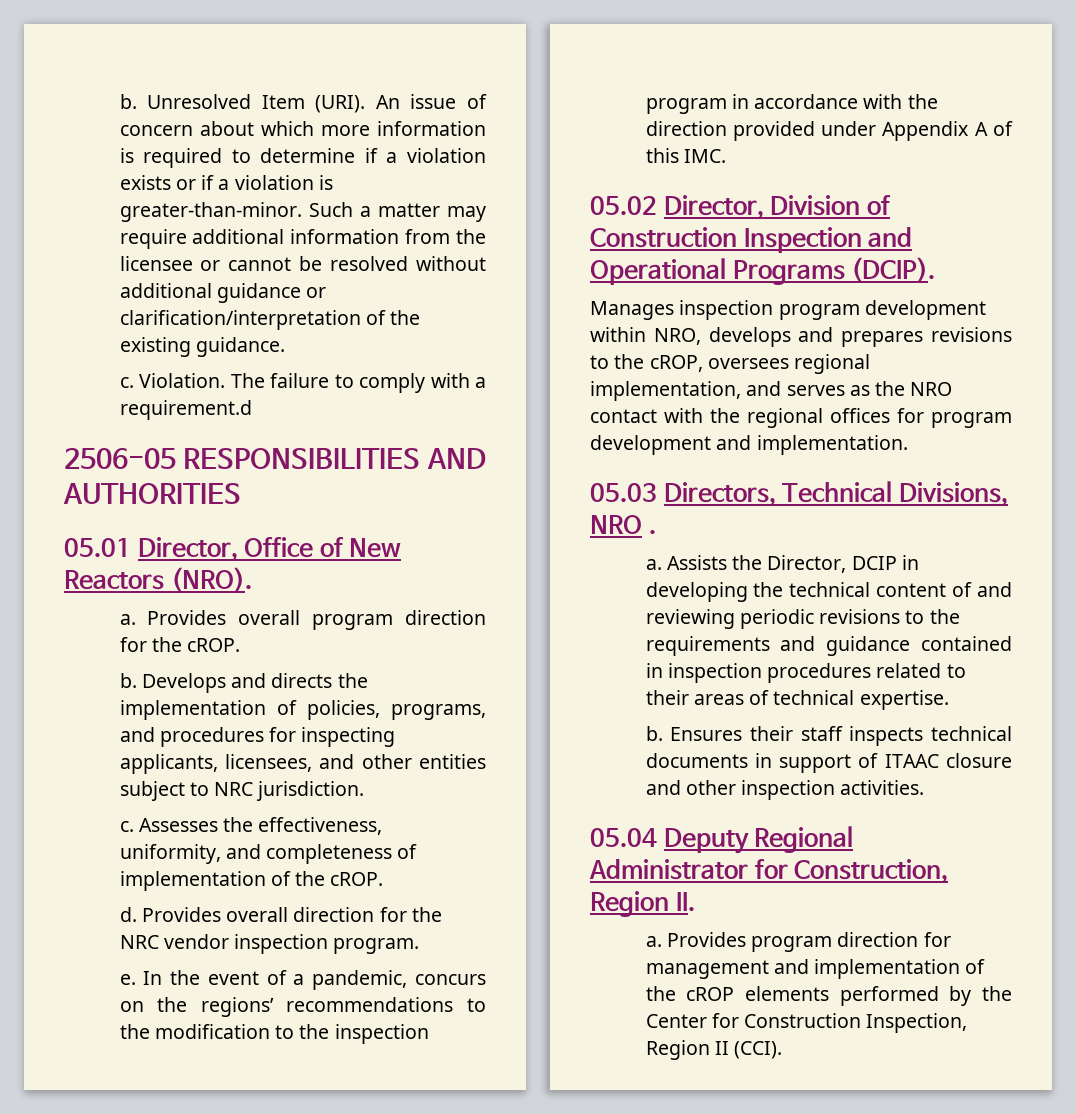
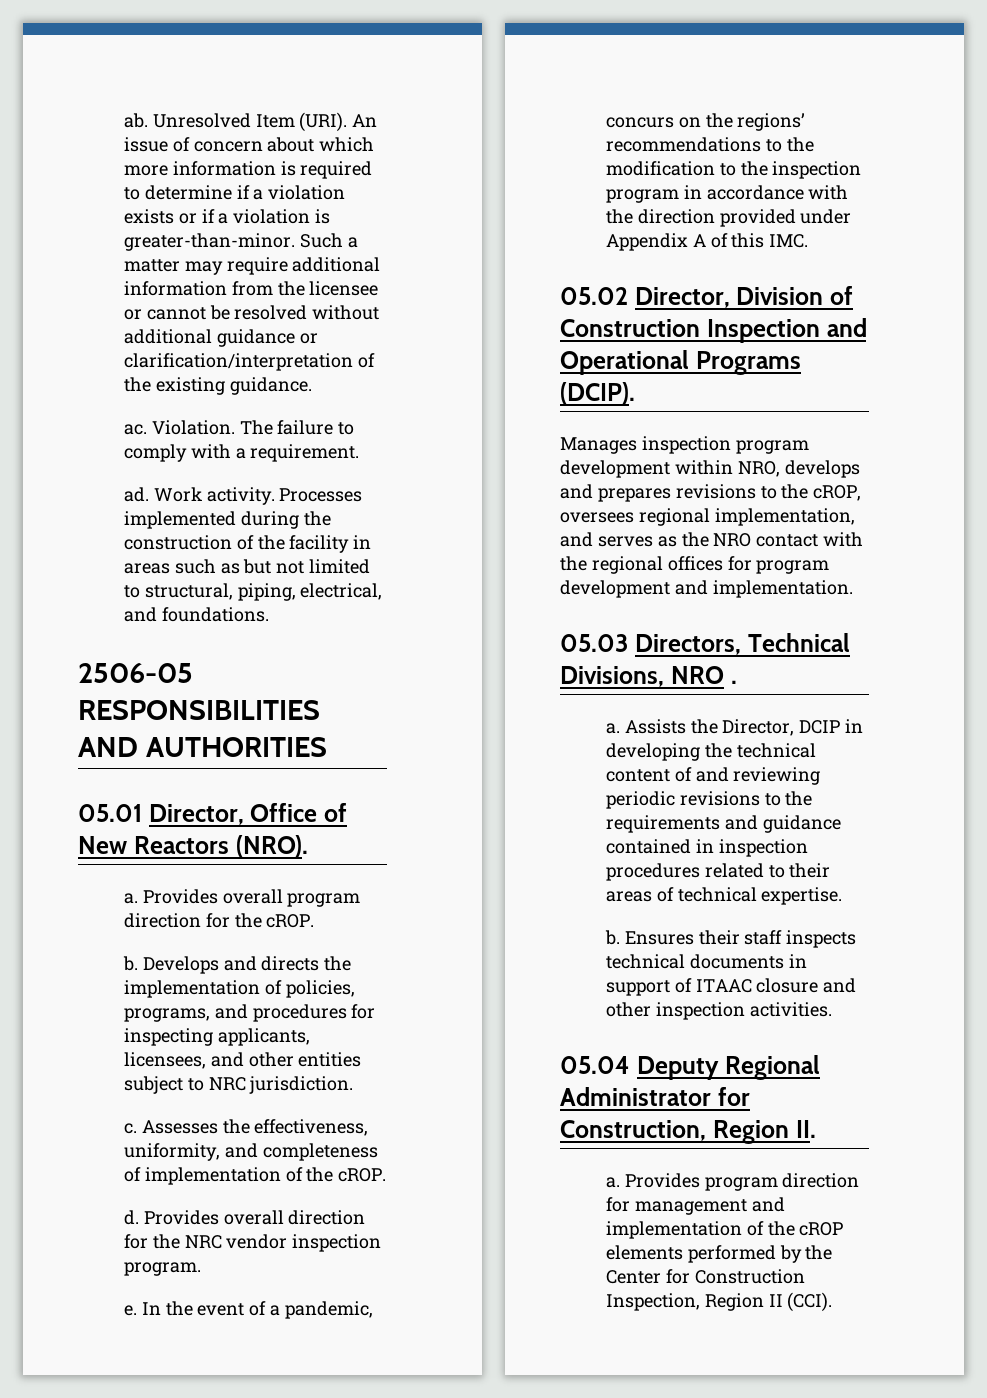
[119,94,137,109] b. -> [123,113,148,128] ab.
[119,377,134,388] c. -> [123,424,147,435] ac.
[119,400,252,420] requirement.d -> [250,444,360,462] [123,487,363,505] [123,511,331,529] [123,535,372,553] [123,559,371,574] [123,583,383,601] [123,607,269,622] requirement. // ad. Work activity. Processes implemented during the construction of the facility in areas such as but not limited to structural, piping, electrical, and foundations.

